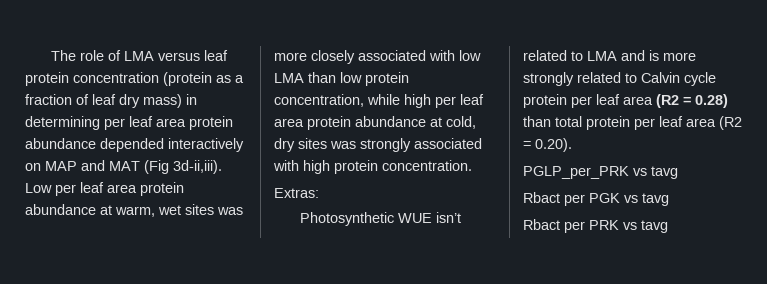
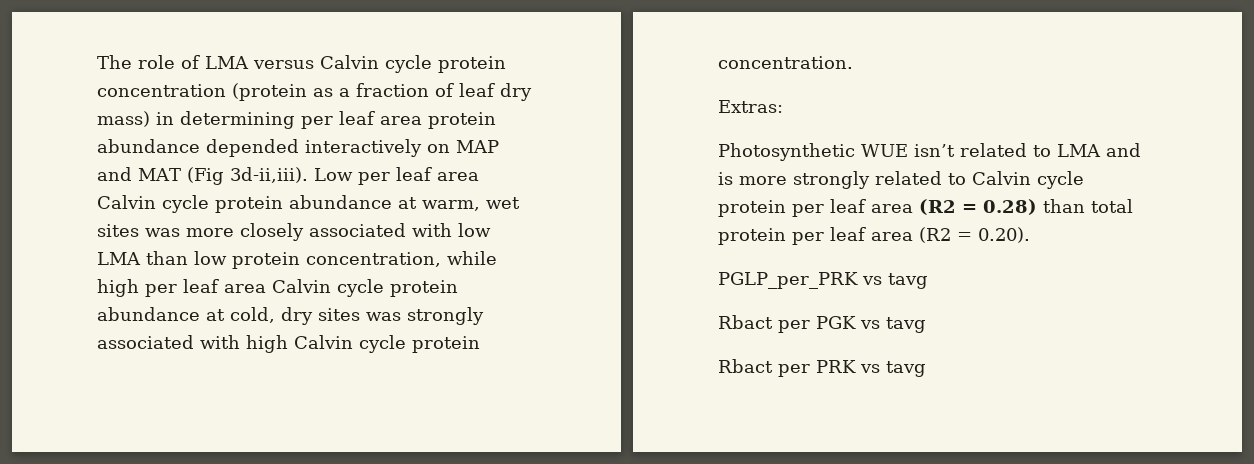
[204,50,229,61] leaf -> [320,55,432,73] Calvin cycle
(137, 188) none -> [97,195,209,213] Calvin cycle
(304, 122) none -> [272,279,384,297] Calvin cycle
(330, 167) none -> [294,335,406,353] Calvin cycle

